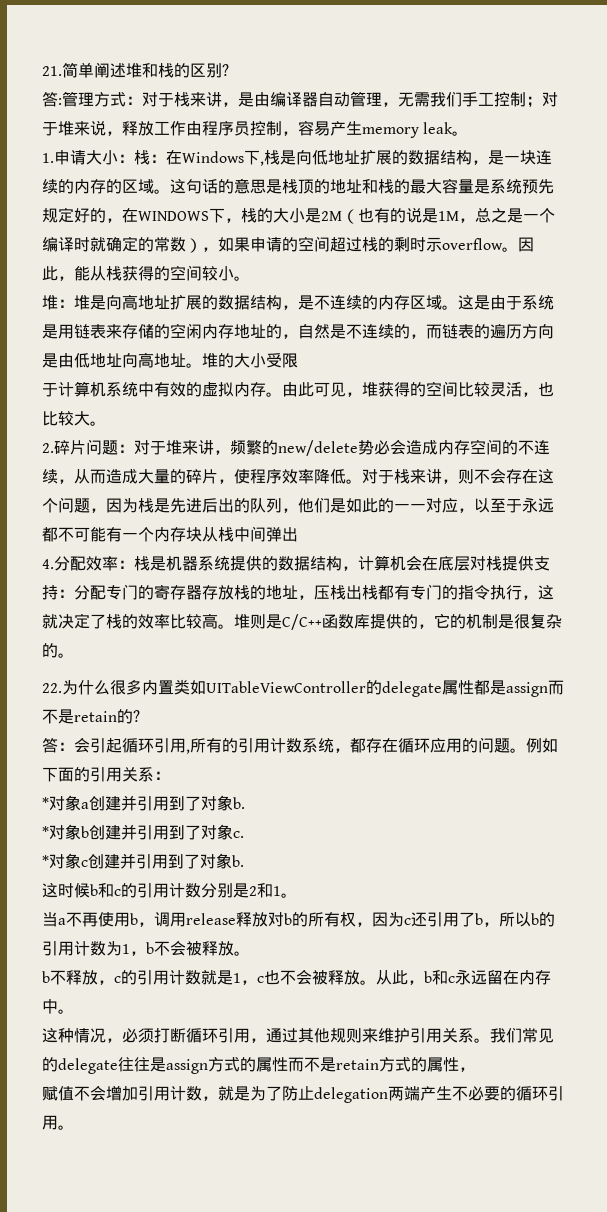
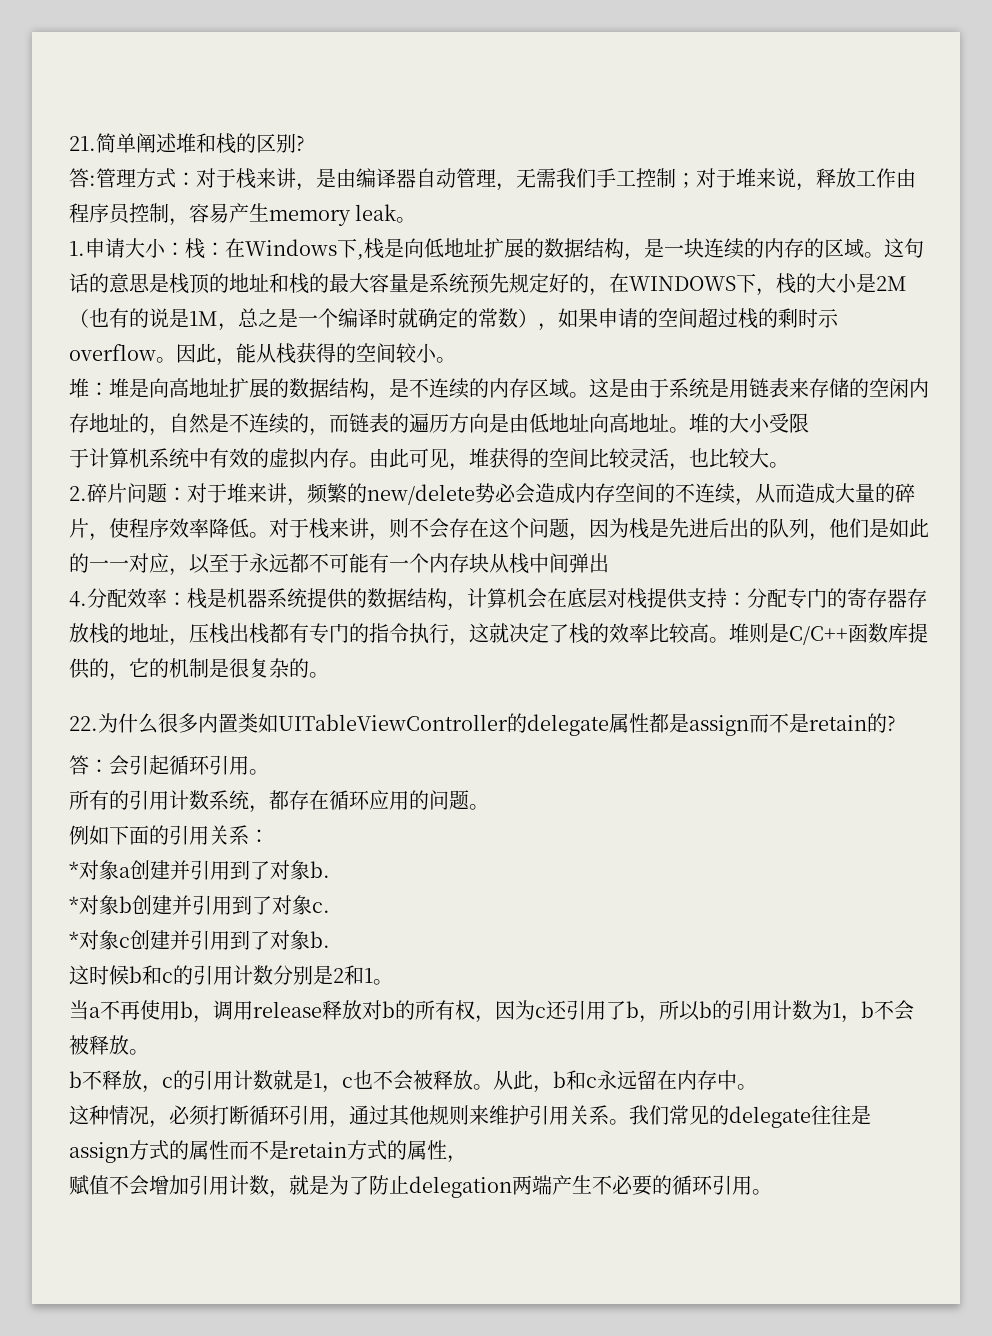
[186,749,190,754] , -> [249,769,269,775] 。 //
(526, 750) none -> (489, 807) //

